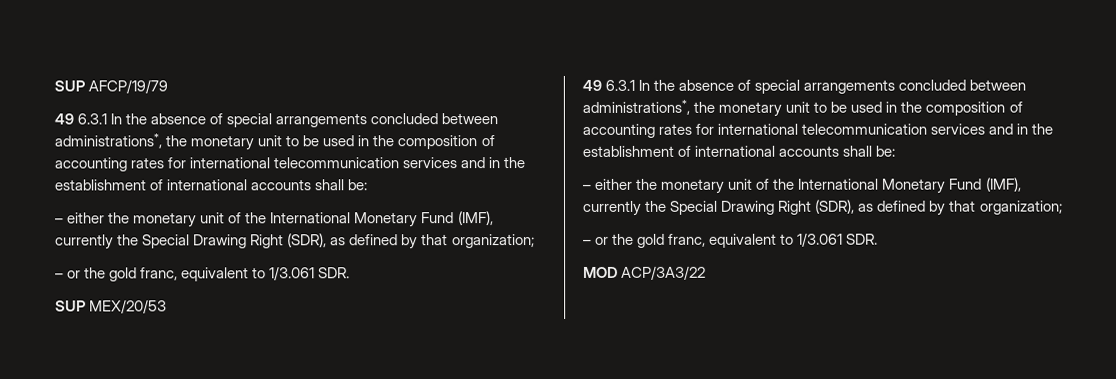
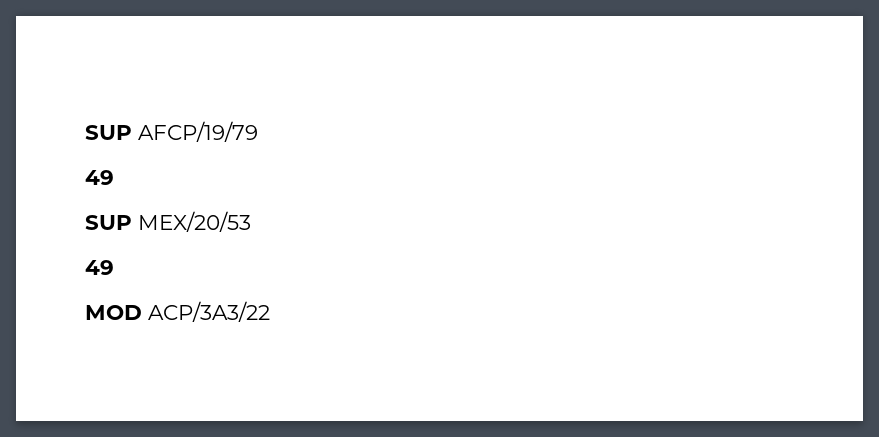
[77,113,499,128] [54,133,495,151] [54,157,526,172] [54,179,369,191] [55,211,494,228] [55,233,535,250] [55,266,351,282] [55,299,168,314] [582,79,1027,94] [582,99,1023,117] [582,123,1054,138] [582,145,896,157] [582,177,1022,194] [583,199,1063,216] [583,232,879,248] 6.3.1 In the absence of special arrangements concluded between administrations*, the monetary unit to be used in the composition of accounting rates for international telecommunication services and in the establishment of international accounts shall be: // – either the monetary unit of the International Monetary Fund (IMF), currently the Special Drawing Right (SDR), as defined by that organization; // – or the gold franc, equivalent to 1/3.061 SDR. // SUP MEX/20/53 // 49 6.3.1 In the absence of special arrangements concluded between administrations*, the monetary unit to be used in the composition of accounting rates for international telecommunication services and in the establishment of international accounts shall be: // – either the monetary unit of the International Monetary Fund (IMF), currently the Special Drawing Right (SDR), as defined by that organization; // – or the gold franc, equivalent to 1/3.061 SDR. -> [85,211,251,232] [85,260,114,275] // SUP MEX/20/53 // 49

